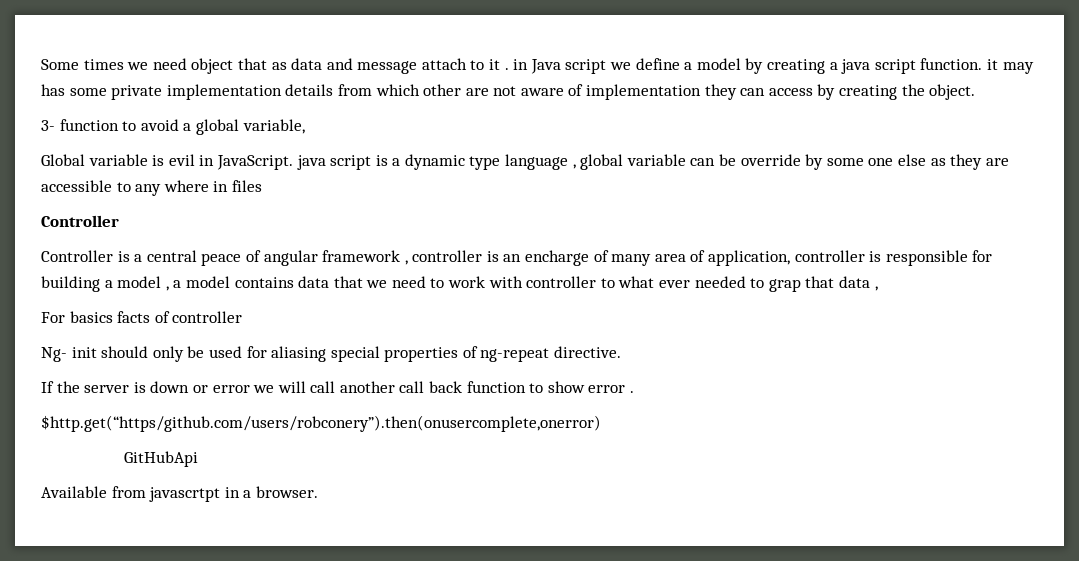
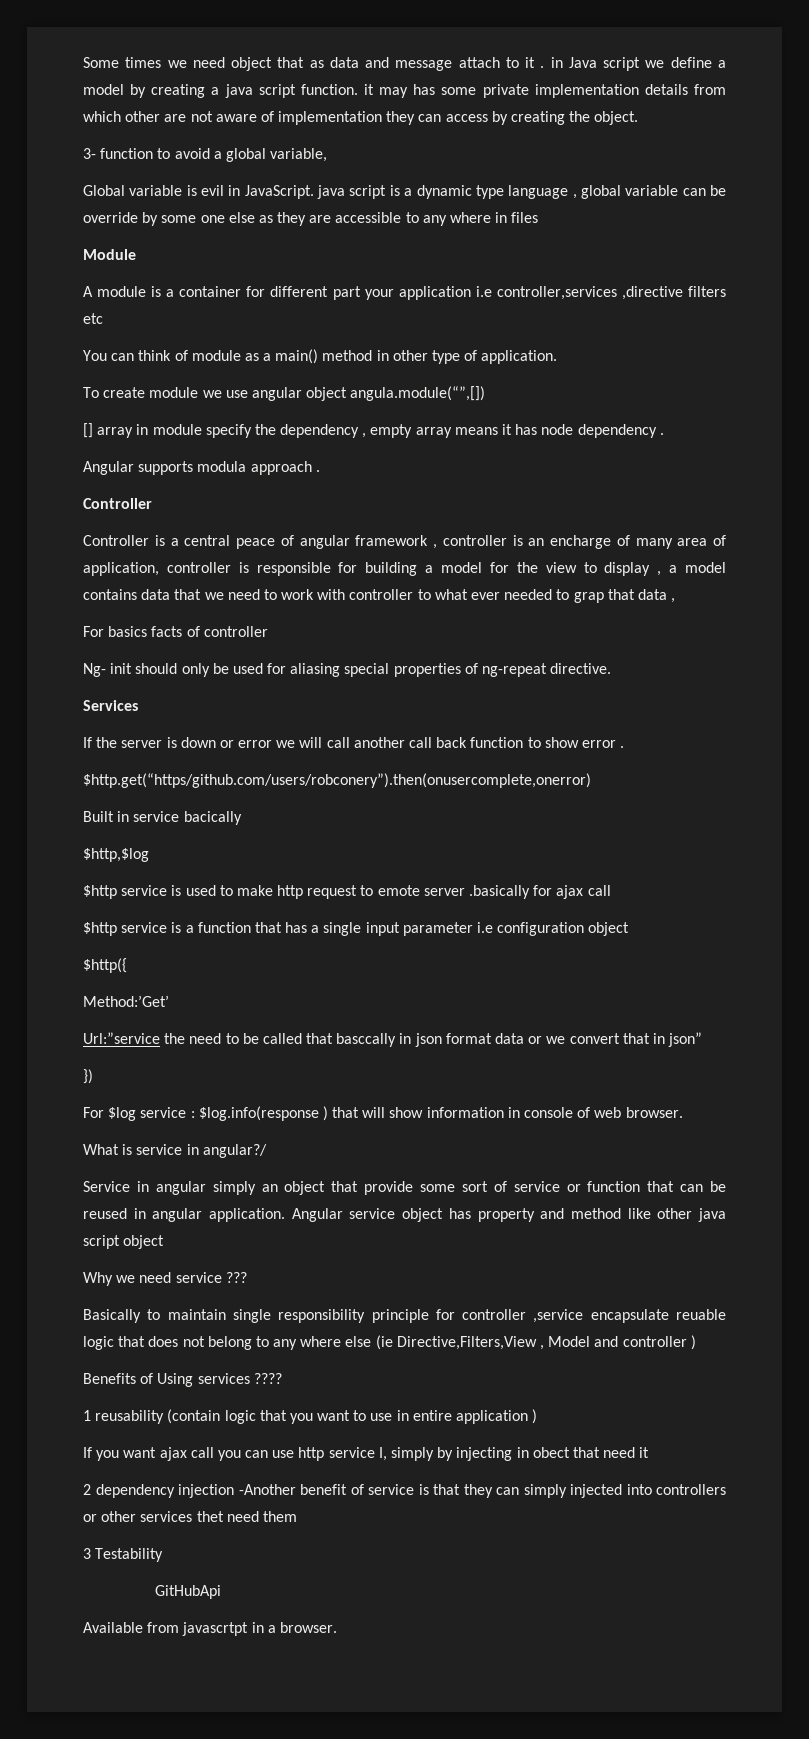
(262, 186) none -> [83,249,136,260] [83,286,727,300] [83,313,103,324] [83,349,558,364] [83,386,486,401] [83,423,664,438] [83,461,320,475] // Module // A module is a container for different part your application i.e controller,services ,directive filters etc // You can think of module as a main() method in other type of application. // To create module we use angular object angula.module(“”,[]) // [] array in module specify the dependency , empty array means it has node dependency . // Angular supports modula approach .
(162, 282) none -> [489,562,651,576] for the view to display
(622, 352) none -> [83,700,138,711] // Services
(601, 423) none -> [83,811,242,825] [83,848,149,862] [83,885,611,899] [83,922,630,936] [83,958,127,973] [83,995,169,1007] [83,1032,703,1047] [83,1069,93,1084] [83,1106,683,1121] [83,1144,267,1158] [83,1181,726,1195] [83,1208,727,1222] [83,1235,165,1249] [83,1272,247,1286] [83,1309,726,1323] [83,1335,696,1350] [83,1373,282,1387] [83,1409,538,1424] [83,1447,650,1461] [83,1484,726,1498] [83,1511,297,1522] [83,1548,164,1562] // Built in service bacically // $http,$log // $http service is used to make http request to emote server .basically for ajax call // $http service is a function that has a single input parameter i.e configuration object // $http({ // Method:’Get’ // Url:”service the need to be called that basccally in json format data or we convert that in json” // }) // For $log service : $log.info(response ) that will show information in console of web browser. // What is service in angular?/ // Service in angular simply an object that provide some sort of service or function that can be reused in angular application. Angular service object has property and method like other java script object // Why we need service ??? // Basically to maintain single responsibility principle for controller ,service encapsulate reuable logic that does not belong to any where else (ie Directive,Filters,View , Model and controller ) // Benefits of Using services ???? // 1 reusability (contain logic that you want to use in entire application ) // If you want ajax call you can use http service I, simply by injecting in obect that need it // 2 dependency injection -Another benefit of service is that they can simply injected into controllers or other services thet need them // 3 Testability

